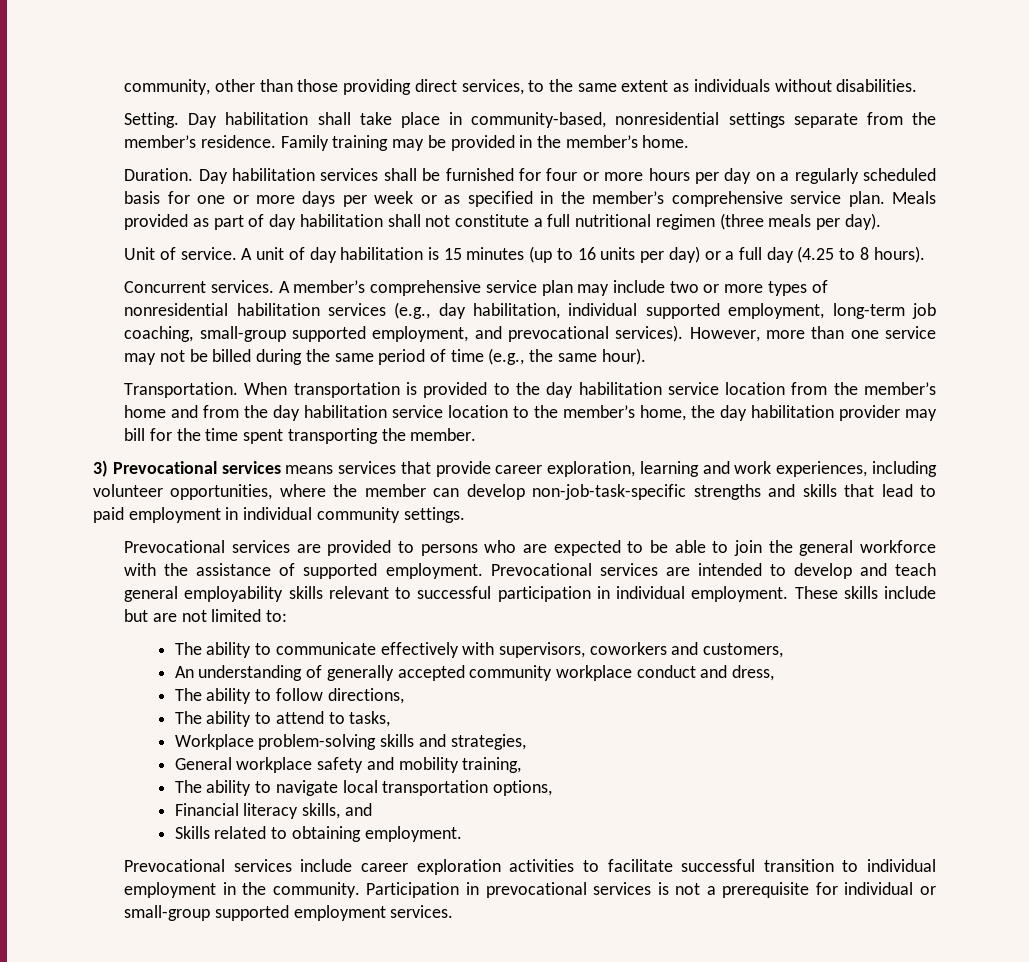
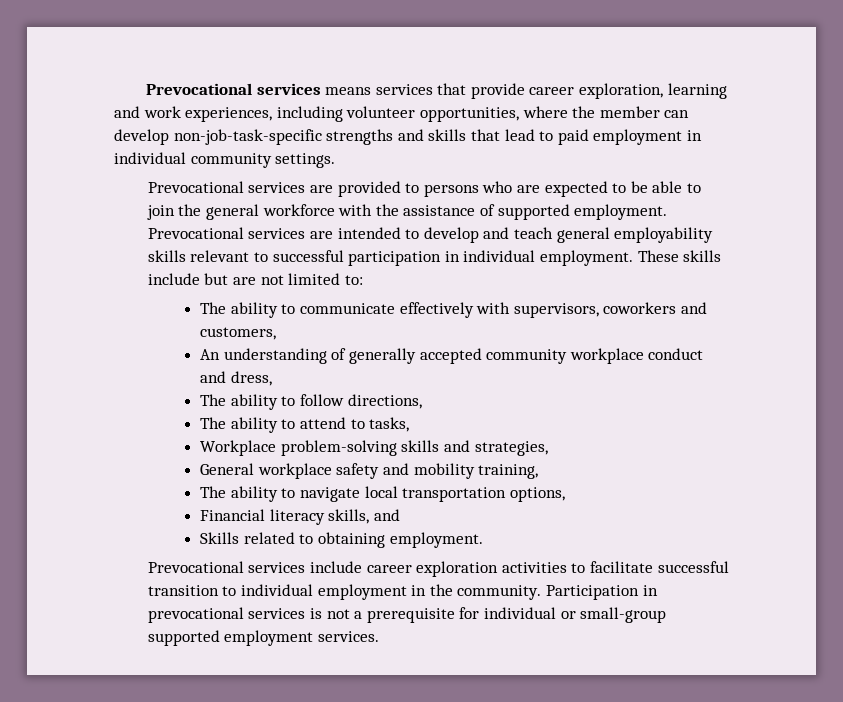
[124,79,918,95] [124,112,936,128] [124,135,690,151] [124,168,937,184] [124,191,936,207] [124,213,881,230] [124,246,925,263] [124,280,828,296] [124,302,936,319] [124,325,936,342] [124,348,646,365] [124,382,936,398] [124,405,937,421] [124,428,477,444] [93,460,108,477] community, other than those providing direct services, to the same extent as individuals without disabilities. // Setting. Day habilitation shall take place in community-based, nonresidential settings separate from the member’s residence. Family training may be provided in the member’s home. // Duration. Day habilitation services shall be furnished for four or more hours per day on a regularly scheduled basis for one or more days per week or as specified in the member’s comprehensive service plan. Meals provided as part of day habilitation shall not constitute a full nutritional regimen (three meals per day). // Unit of service. A unit of day habilitation is 15 minutes (up to 16 units per day) or a full day (4.25 to 8 hours). // Concurrent services. A member’s comprehensive service plan may include two or more types of nonresidential habilitation services (e.g., day habilitation, individual supported employment, long-term job coaching, small-group supported employment, and prevocational services). However, more than one service may not be billed during the same period of time (e.g., the same hour). // Transportation. When transportation is provided to the day habilitation service location from the member’s home and from the day habilitation service location to the member’s home, the day habilitation provider may bill for the time spent transporting the member. // 3) -> (145, 89) none

